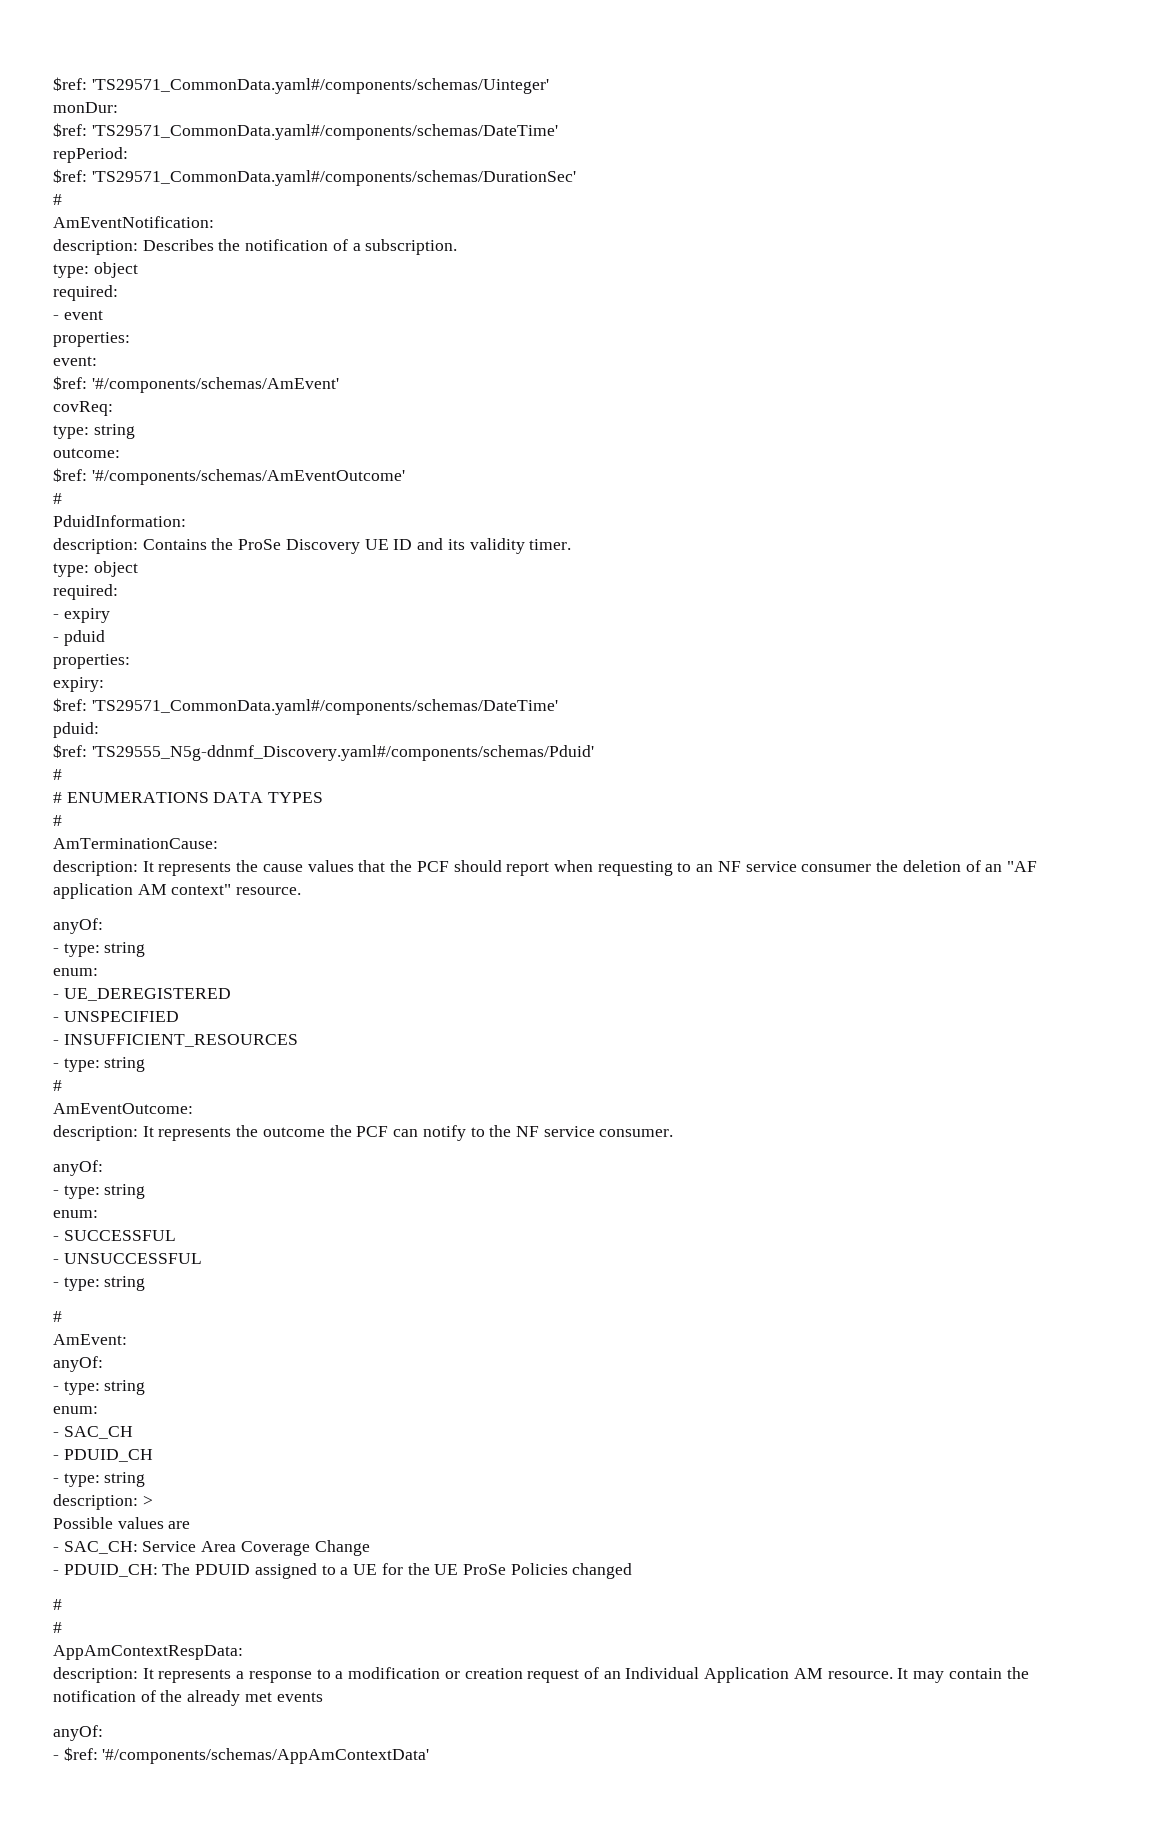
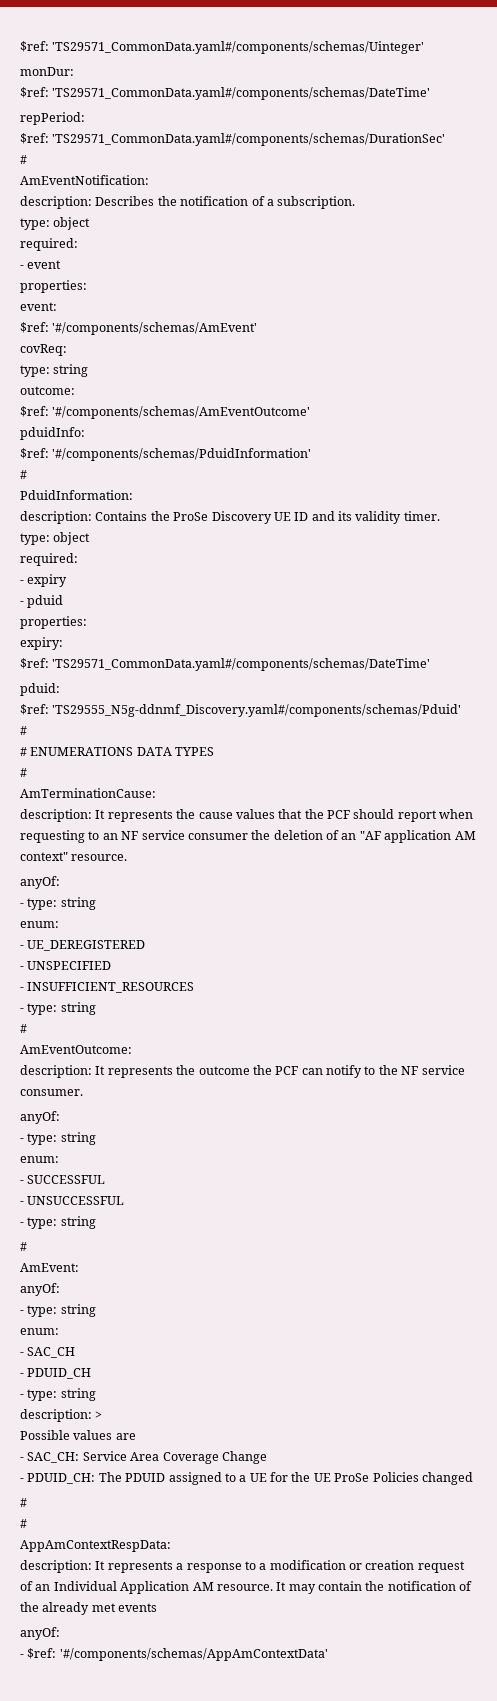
(405, 477) none -> [20,427,85,440] [20,448,312,461] // pduidInfo: // $ref: '#/components/schemas/PduidInformation'

